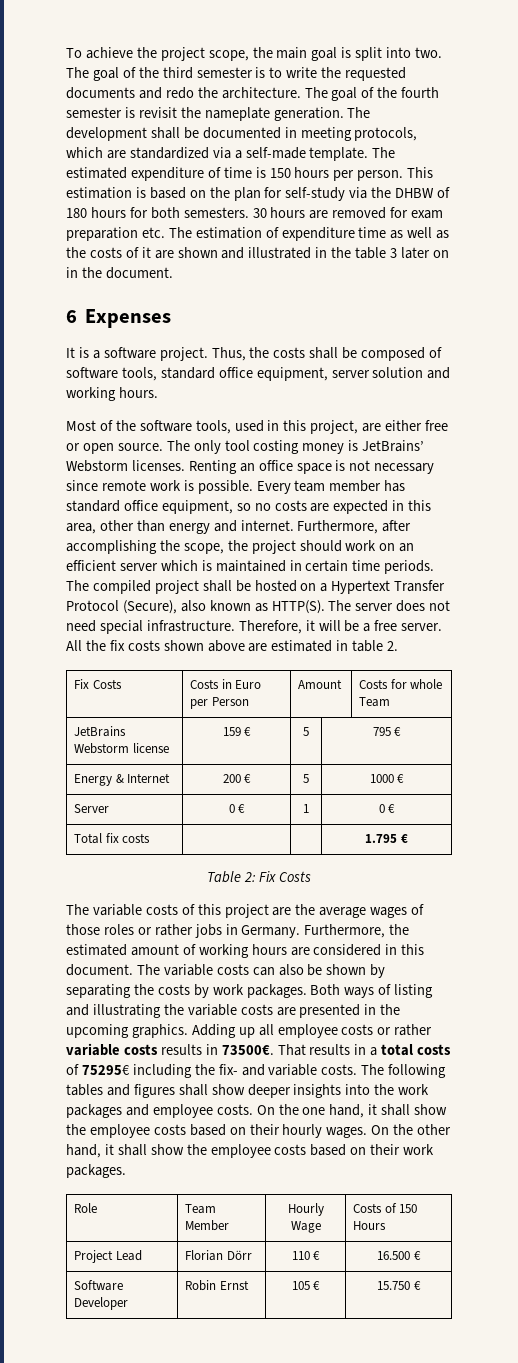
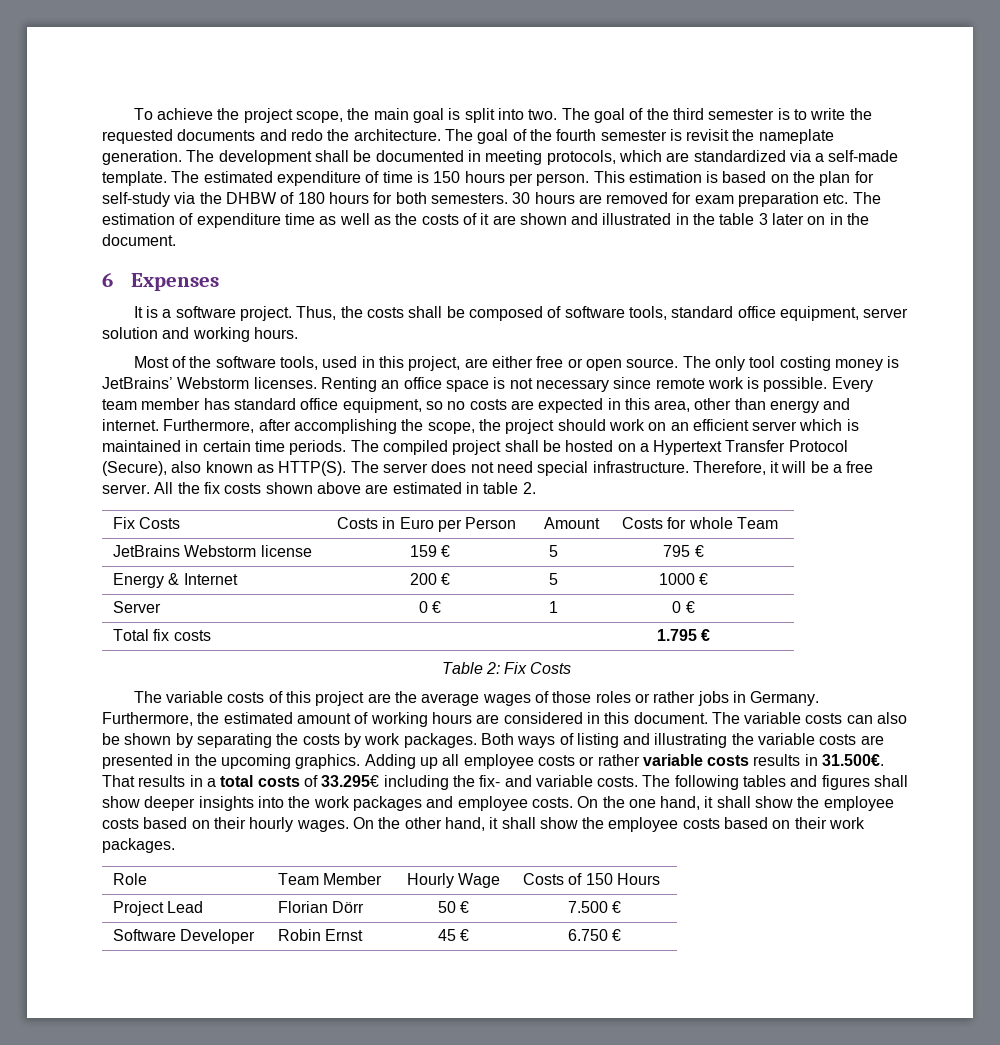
[221,1045,274,1055] 73500€. -> [822,754,885,766] 31.500€.
[81,1065,130,1075] 75295€ -> [321,775,380,787] 33.295€
[291,1251,321,1260] [377,1251,411,1260] 110 € | 16.500 -> [437,901,470,913] [567,901,608,913] 50 € | 7.500
[291,1281,321,1290] [377,1281,411,1290] 105 € | 15.750 -> [437,929,470,941] [567,929,608,941] 45 € | 6.750

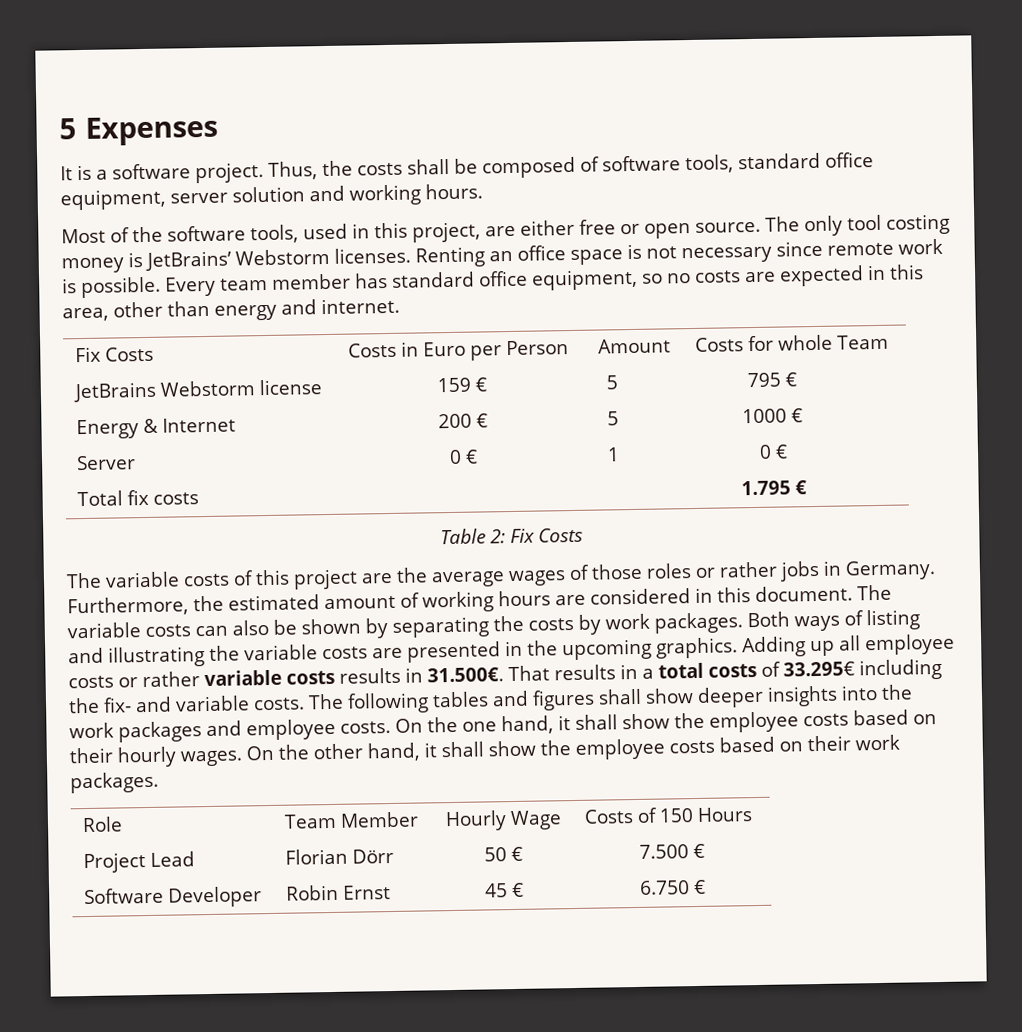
[133,108,872,123] [102,129,834,144] [102,150,899,165] [102,171,874,186] [102,192,881,207] [102,213,870,228] [102,234,176,246] [102,273,113,287] To achieve the project scope, the main goal is split into two. The goal of the third semester is to write the requested documents and redo the architecture. The goal of the fourth semester is revisit the nameplate generation. The development shall be documented in meeting protocols, which are standardized via a self-made template. The estimated expenditure of time is 150 hours per person. This estimation is based on the plan for self-study via the DHBW of 180 hours for both semesters. 30 hours are removed for exam preparation etc. The estimation of expenditure time as well as the costs of it are shown and illustrated in the table 3 later on in the document. // 6 -> [59,118,77,140] 5
[163,419,859,434] [102,440,848,455] [102,461,874,476] [102,482,536,494] Furthermore, after accomplishing the scope, the project should work on an efficient server which is maintained in certain time periods. The compiled project shall be hosted on a Hypertext Transfer Protocol (Secure), also known as HTTP(S). The server does not need special infrastructure. Therefore, it will be a free server. All the fix costs shown above are estimated in table 2. -> (400, 306) none

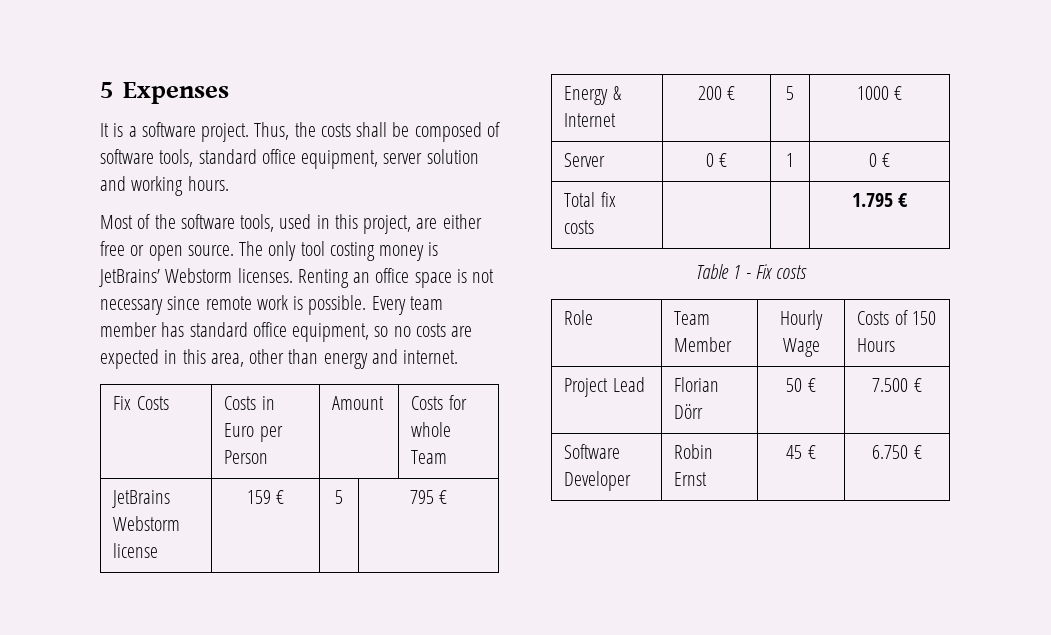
[489,527,583,544] [66,560,936,590] [67,584,892,617] [67,609,920,639] [68,633,955,668] [68,658,942,689] [68,684,913,714] [69,709,937,743] [69,734,900,768] [70,771,159,794] 2: Fix Costs // The variable costs of this project are the average wages of those roles or rather jobs in Germany. Furthermore, the estimated amount of working hours are considered in this document. The variable costs can also be shown by separating the costs by work packages. Both ways of listing and illustrating the variable costs are presented in the upcoming graphics. Adding up all employee costs or rather variable costs results in 31.500€. That results in a total costs of 33.295€ including the fix- and variable costs. The following tables and figures shall show deeper insights into the work packages and employee costs. On the one hand, it shall show the employee costs based on their hourly wages. On the other hand, it shall show the employee costs based on their work packages. -> [733,264,808,279] 1 - Fix costs

